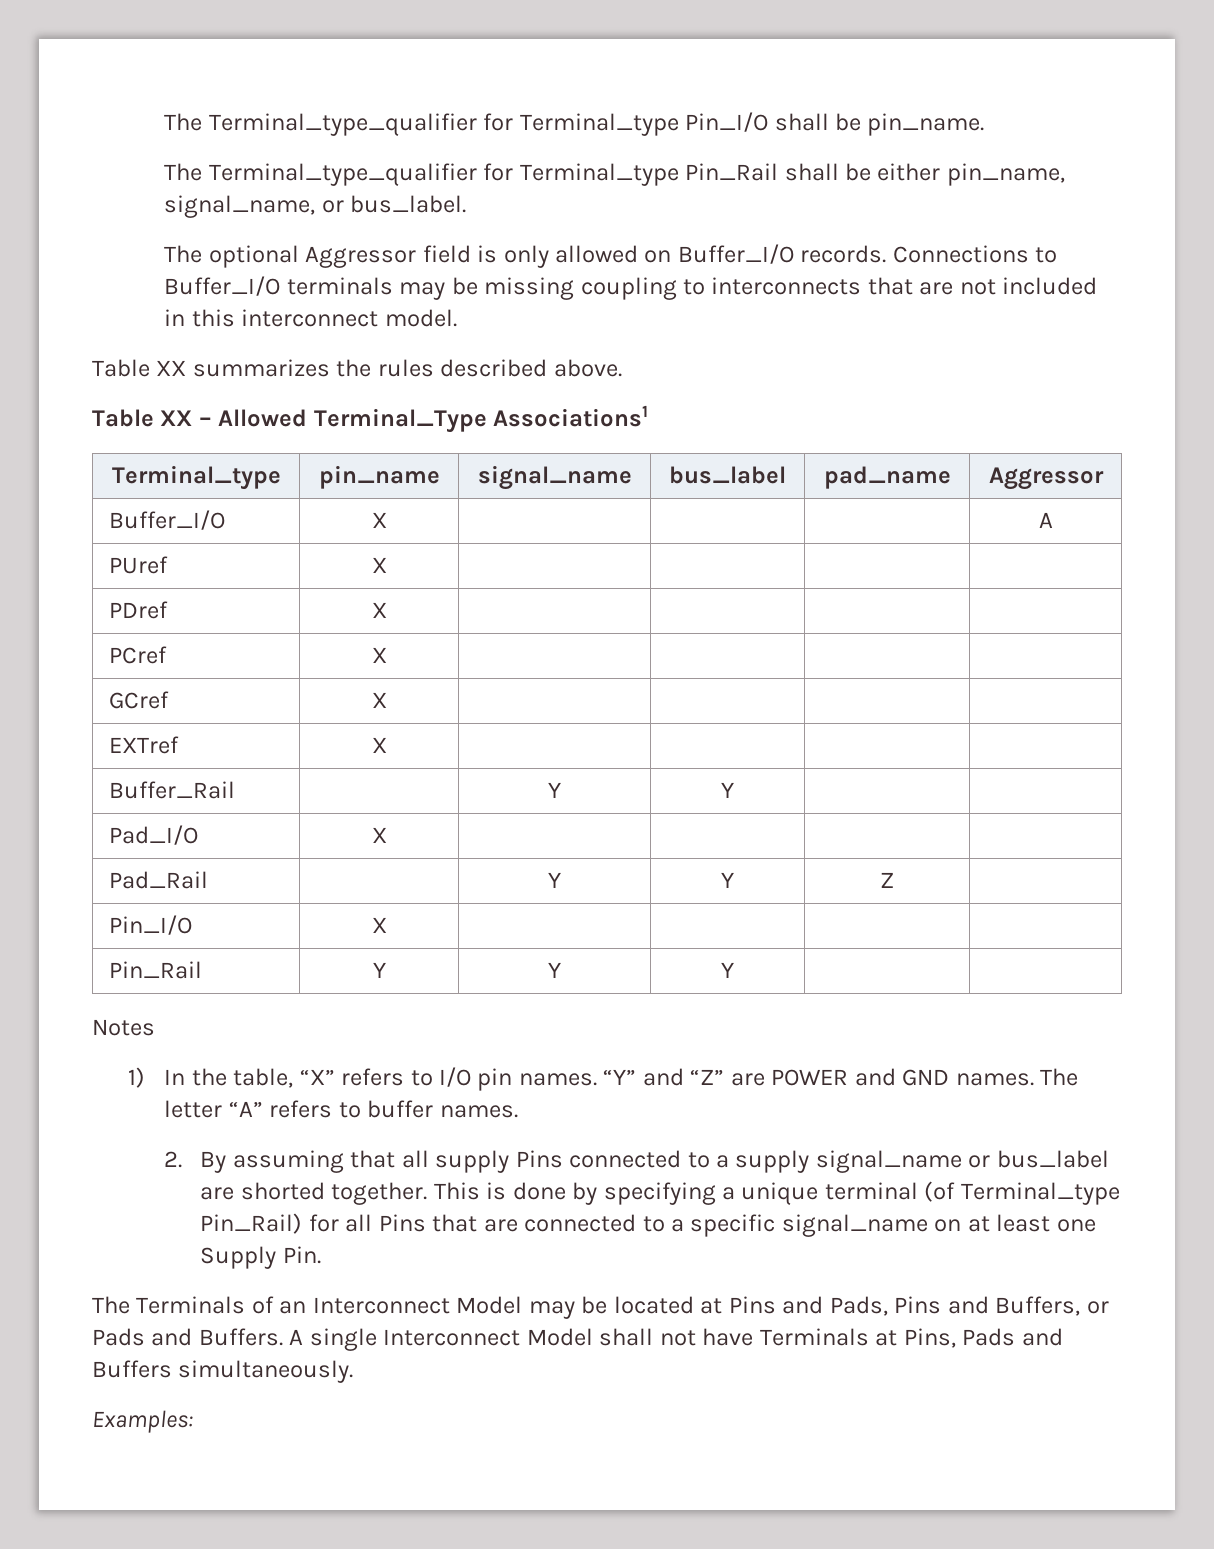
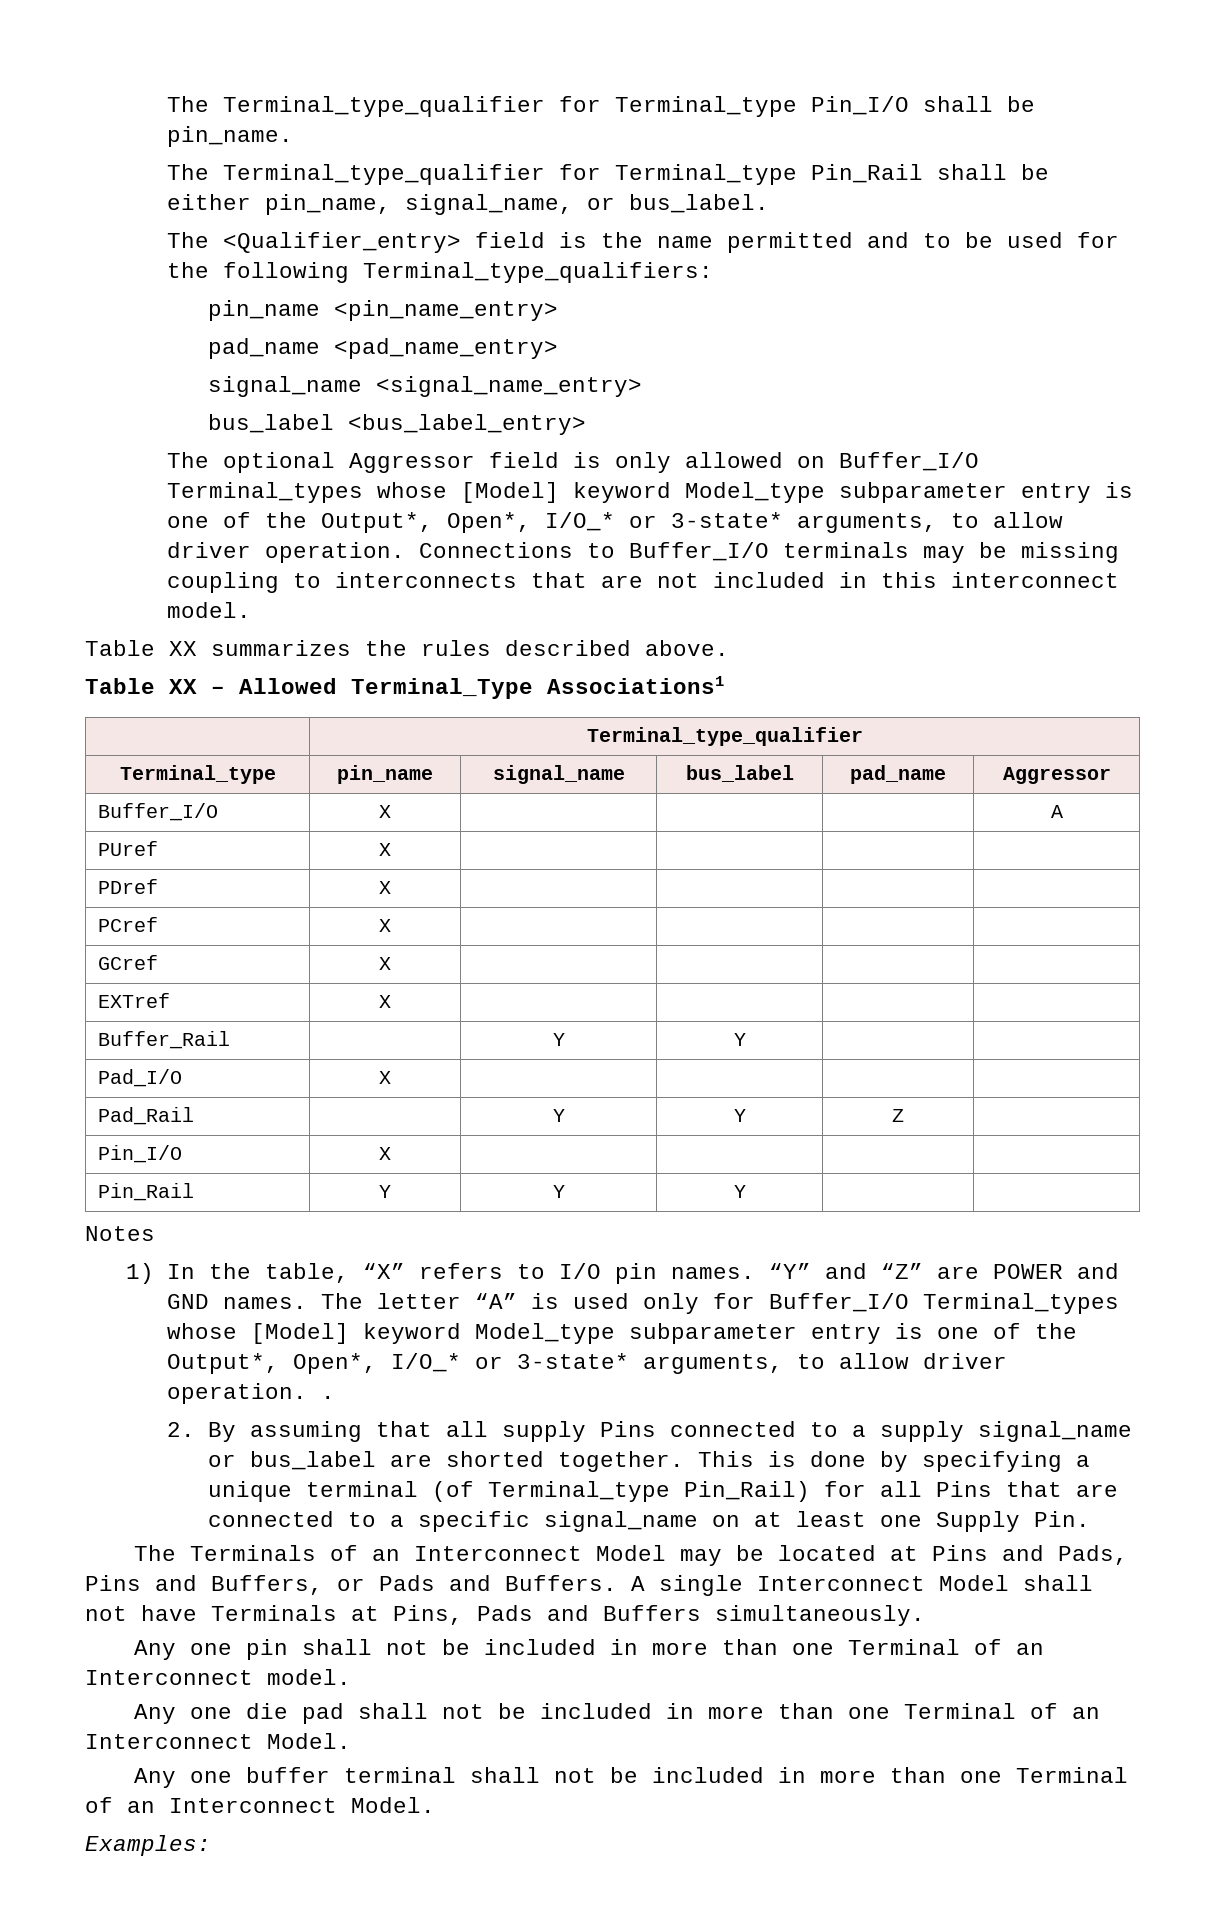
(467, 204) none -> [167,232,1120,253] [167,262,714,283] [208,300,559,321] [208,338,559,359] [208,376,643,397] [208,414,587,435] // The <Qualifier_entry> field is the name permitted and to be used for the following Terminal_type_qualifiers: // pin_name <pin_name_entry> // pad_name <pad_name_entry> // signal_name <signal_name_entry> // bus_label <bus_label_entry>
[800,245,887,263] records. -> [167,482,1134,503] [167,512,1064,533] [167,542,406,563] Terminal_types whose [Model] keyword Model_type subparameter entry is one of the Output*, Open*, I/O_* or 3-state* arguments, to allow driver operation.
(649, 416) none -> [586,727,863,746] // | Terminal_type_qualifier
[269,1100,518,1118] refers to buffer names. -> [531,1293,1120,1314] [167,1323,1078,1344] [167,1353,1008,1374] [167,1383,336,1404] is used only for Buffer_I/O Terminal_types whose [Model] keyword Model_type subparameter entry is one of the Output*, Open*, I/O_* or 3-state* arguments, to allow driver operation. .
(354, 1371) none -> [133,1639,1044,1660] [85,1669,351,1685] [133,1703,1100,1724] [85,1733,351,1749] [133,1767,1128,1788] [85,1797,435,1813] // Any one pin shall not be included in more than one Terminal of an Interconnect model. // Any one die pad shall not be included in more than one Terminal of an Interconnect Model. // Any one buffer terminal shall not be included in more than one Terminal of an Interconnect Model.

